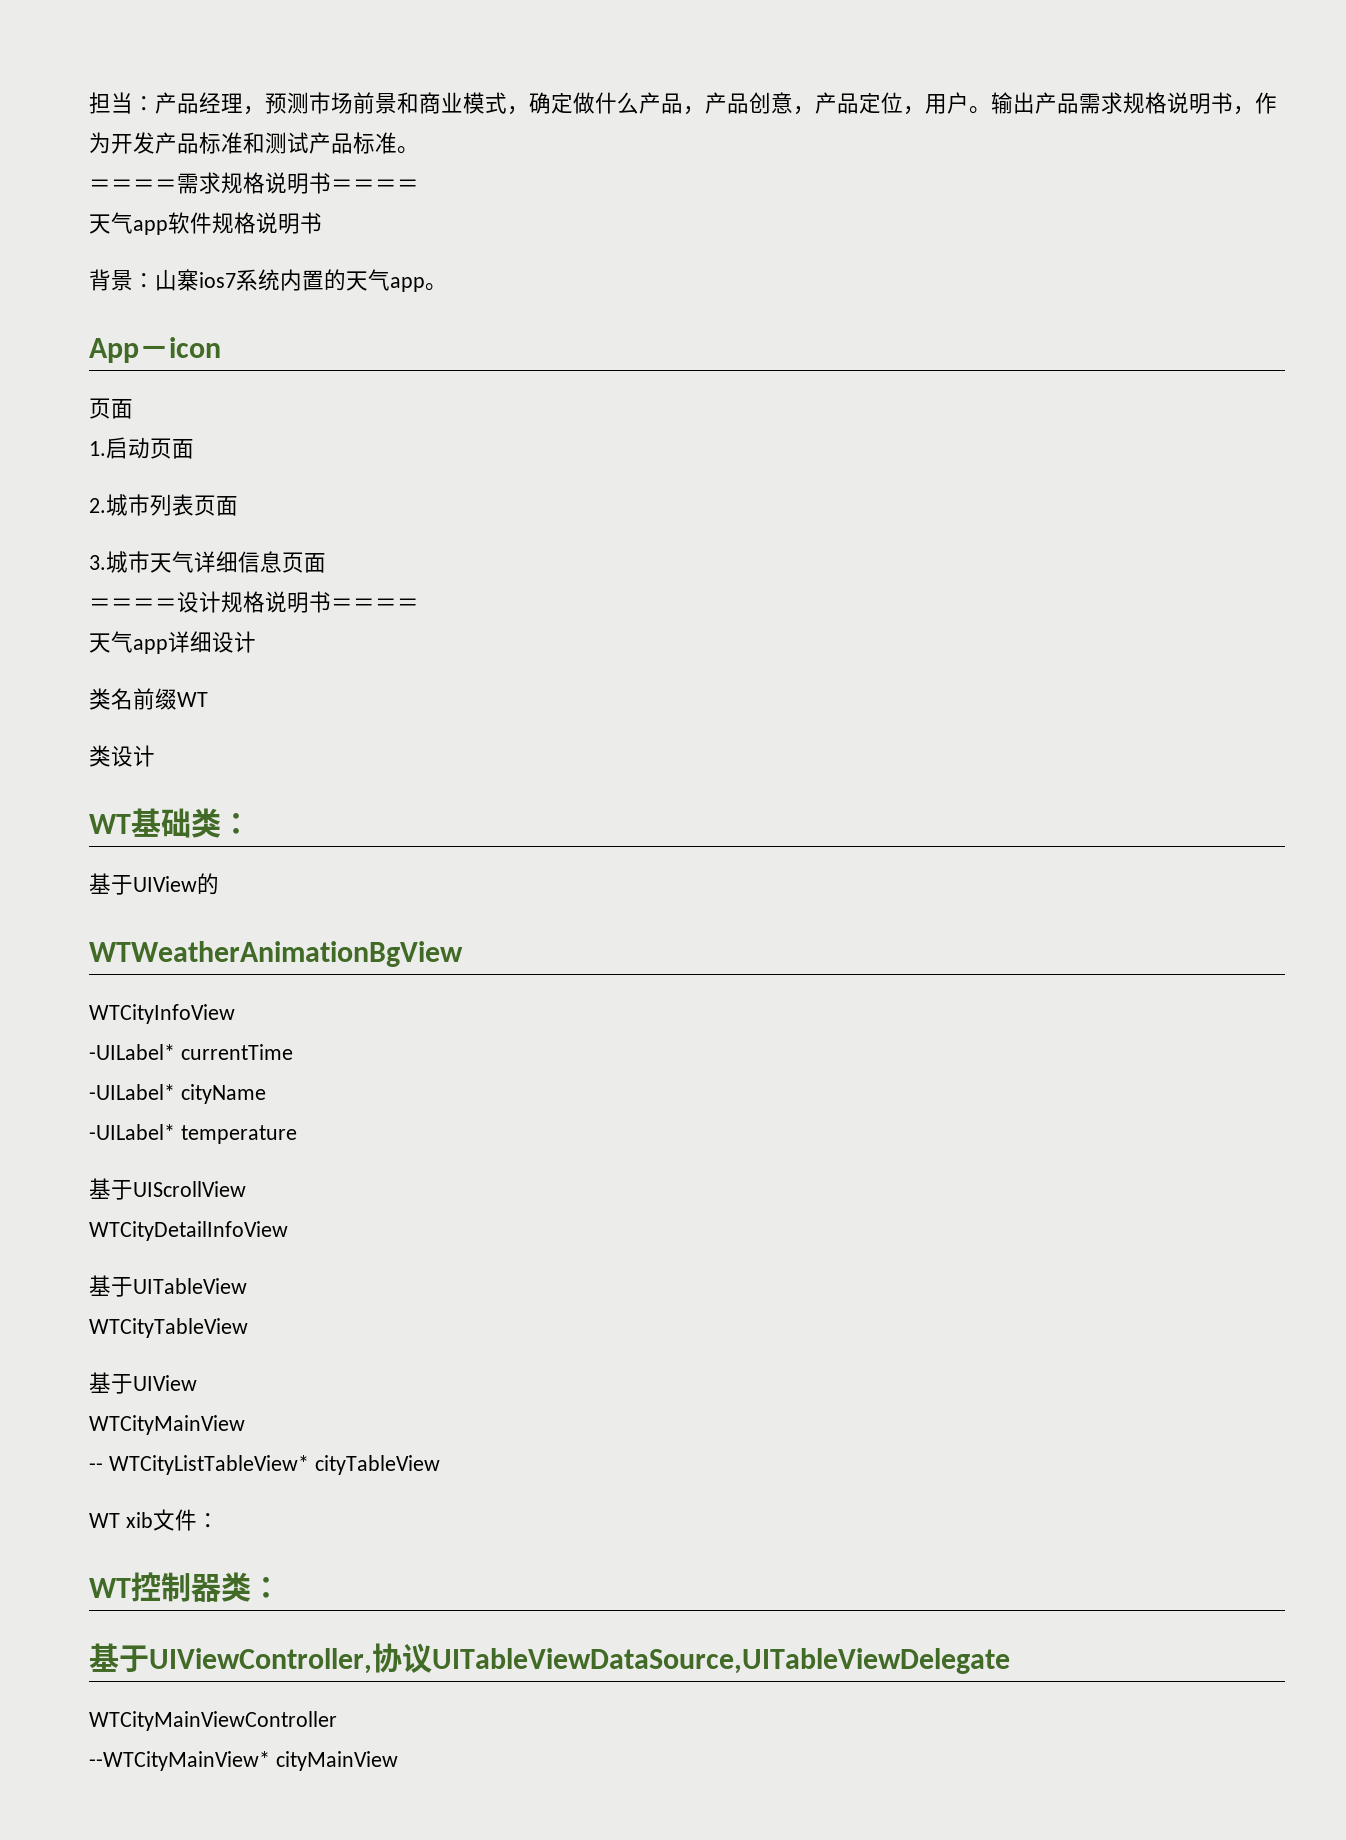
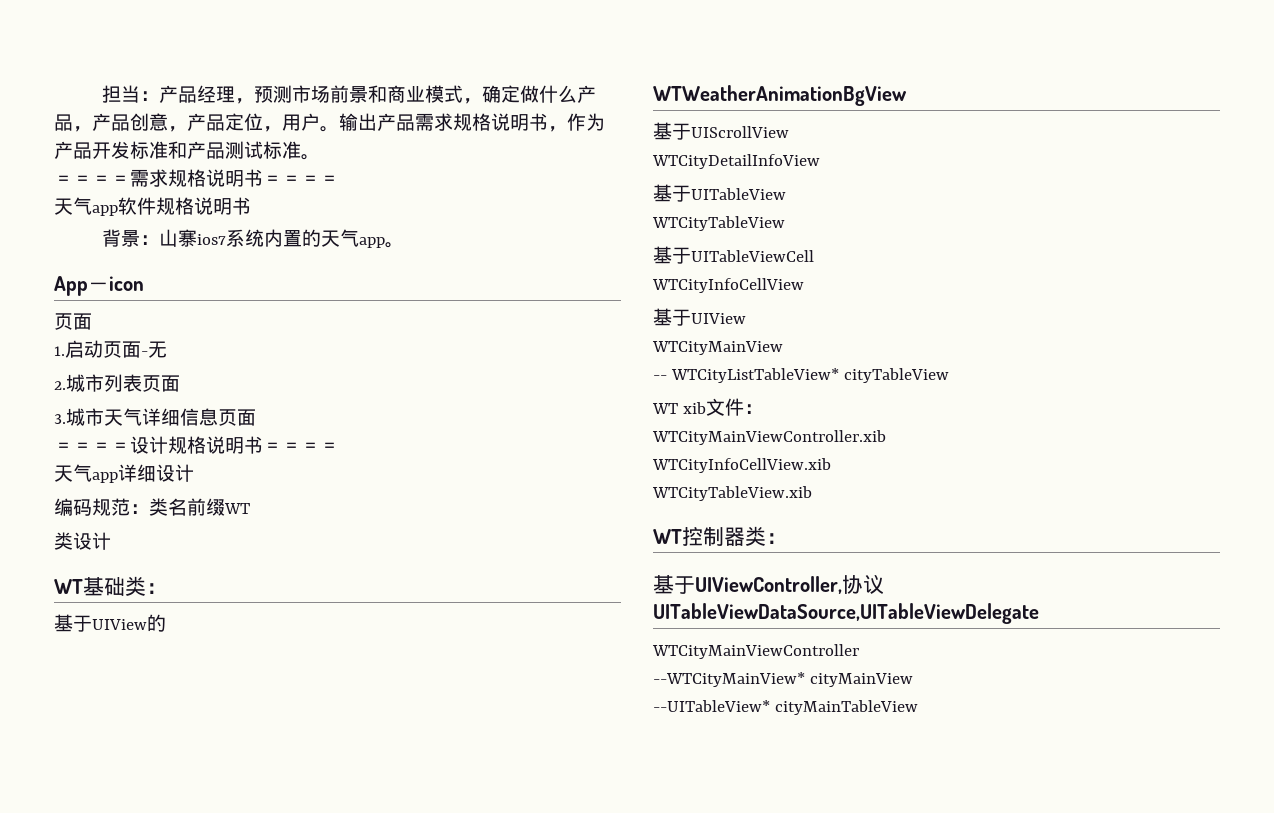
[111,132,353,154] 开发产品标准和测试产品 -> [54,141,263,159] 产品开发标准和产品测试
(194, 449) none -> [141,341,167,358] -无
(256, 642) none -> [54,498,149,516] 编码规范：
[89,1004,235,1024] [89,1044,293,1060] [89,1084,266,1104] [89,1124,297,1144] // WTCityInfoView // -UILabel* currentTime // -UILabel* cityName // -UILabel* temperature -> (907, 95) none
(248, 1328) none -> [653,246,814,264] [652,278,804,293] // 基于UITableViewCell // WTCityInfoCellView
(219, 1520) none -> [652,430,886,445] [652,458,831,473] [652,486,812,501] // WTCityMainViewController.xib // WTCityInfoCellView.xib // WTCityTableView.xib
(398, 1761) none -> [653,700,918,715] // --UITableView* cityMainTableView

